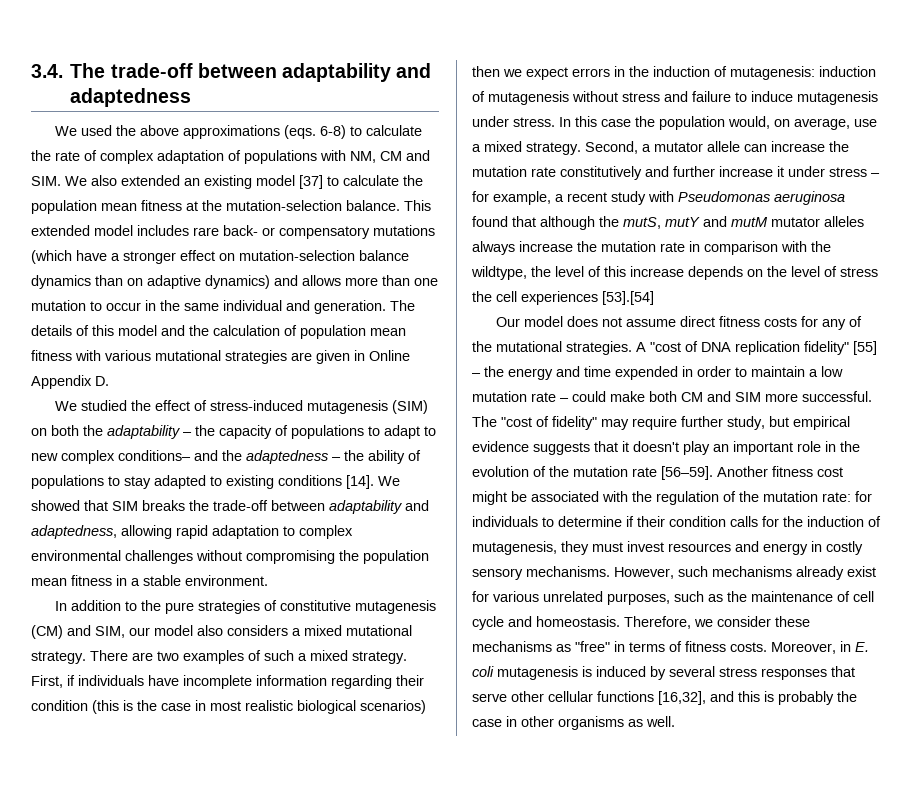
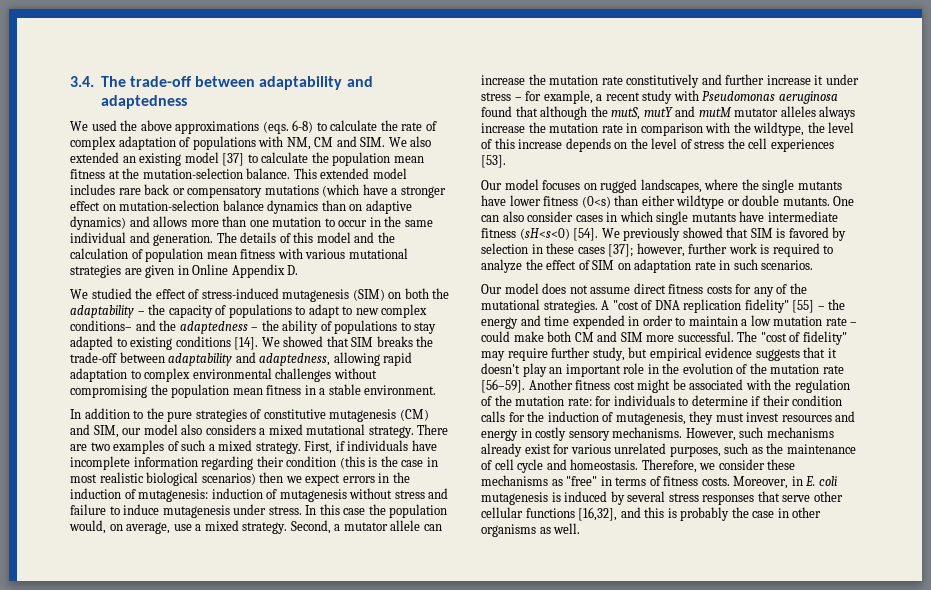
[223,225,258,236] back- -> [144,184,170,195] back
[602,291,654,305] [53].[54] -> [481,155,506,168] [481,179,842,193] [481,195,855,209] [481,211,838,225] [481,227,847,241] [481,243,834,257] [481,259,814,273] [53]. // Our model focuses on rugged landscapes, where the single mutants have lower fitness (0<s) than either wildtype or double mutants. One can also consider cases in which single mutants have intermediate fitness (sH<s<0) [54]. We previously showed that SIM is favored by selection in these cases [37]; however, further work is required to analyze the effect of SIM on adaptation rate in such scenarios.

